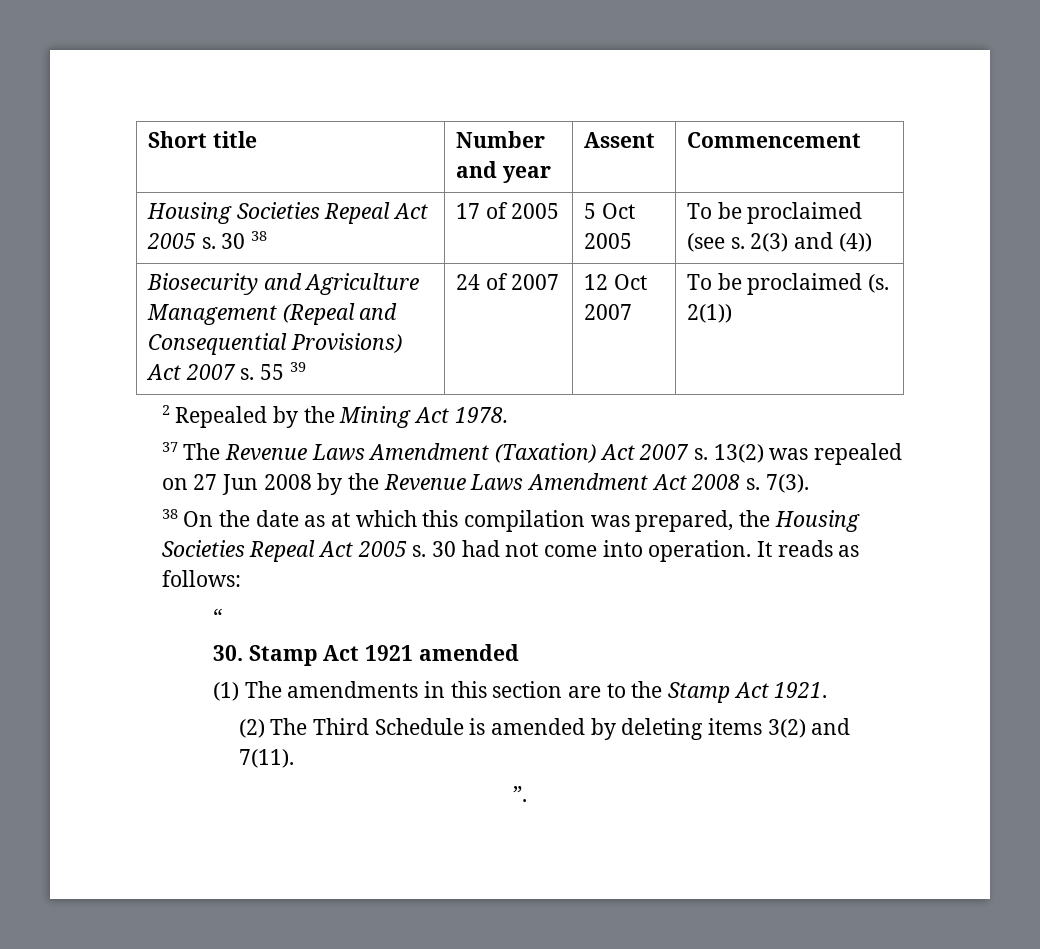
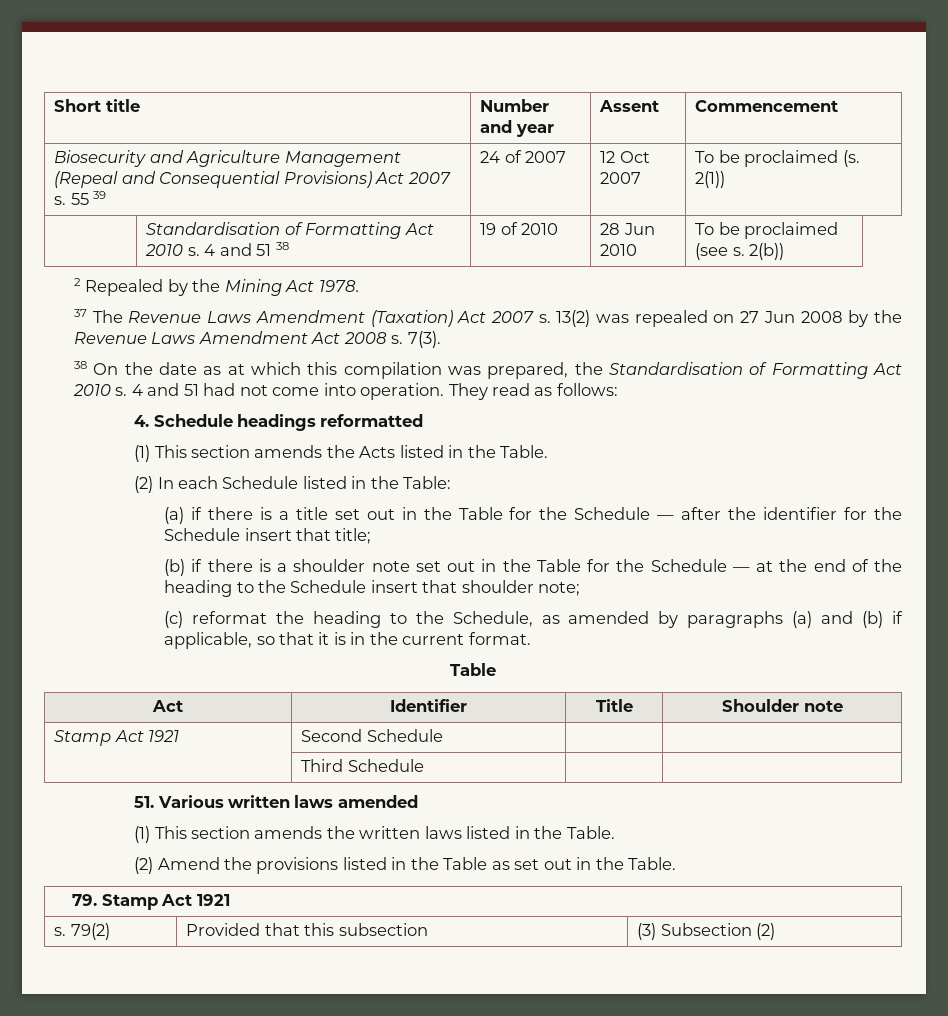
[147,202,429,224] [147,231,268,249] [456,202,560,219] [584,203,635,219] [584,233,633,249] [687,202,863,224] [687,232,872,252] // Housing Societies Repeal Act 2005 s. 30 38 | 17 of 2005 | 5 Oct 2005 | To be proclaimed (see s. 2(3) and (4)) -> (839, 106) none
(733, 313) none -> [146,222,434,239] [145,242,289,256] [480,222,559,235] [600,223,655,235] [600,244,638,256] [695,222,839,239] [695,243,785,260] // | Standardisation of Formatting Act 2010 s. 4 and 51 38 | 19 of 2010 | 28 Jun 2010 | To be proclaimed (see s. 2(b))
[774,510,860,532] [161,540,456,562] Housing Societies Repeal Act 2005 s. 30 -> [609,362,902,379] [73,383,199,396] Standardisation of Formatting Act 2010 s. 4 and 51
[757,540,833,557] It reads -> [448,383,531,400] They read
[212,608,222,624] [212,644,519,666] [212,681,828,703] [238,718,851,740] [238,749,294,768] [513,786,527,802] “ // 30. Stamp Act 1921 amended // (1) The amendments in this section are to the Stamp Act 1921. // (2) The Third Schedule is amended by deleting items 3(2) and 7(11). // ”. -> [134,414,424,431] [134,445,549,462] [134,476,452,493] [164,507,902,524] [164,528,372,544] [164,559,903,576] [164,580,581,597] [164,611,903,628] [164,632,531,649] [450,663,496,676] [152,700,183,712] [390,699,467,712] [595,699,633,712] [721,699,843,712] [54,730,180,746] [301,729,443,742] [301,759,424,772] [134,795,418,808] [134,826,615,843] [134,857,676,874] [72,894,230,910] [54,923,110,940] [186,923,428,936] [637,923,776,940] 4. Schedule headings reformatted // (1) This section amends the Acts listed in the Table. // (2) In each Schedule listed in the Table: // (a) if there is a title set out in the Table for the Schedule — after the identifier for the Schedule insert that title; // (b) if there is a shoulder note set out in the Table for the Schedule — at the end of the heading to the Schedule insert that shoulder note; // (c) reformat the heading to the Schedule, as amended by paragraphs (a) and (b) if applicable, so that it is in the current format. // Table // Act | Identifier | Title | Shoulder note // Stamp Act 1921 | Second Schedule | | // | Third Schedule | | // 51. Various written laws amended // (1) This section amends the written laws listed in the Table. // (2) Amend the provisions listed in the Table as set out in the Table. // 79. Stamp Act 1921 // s. 79(2) | Provided that this subsection | (3) Subsection (2)

